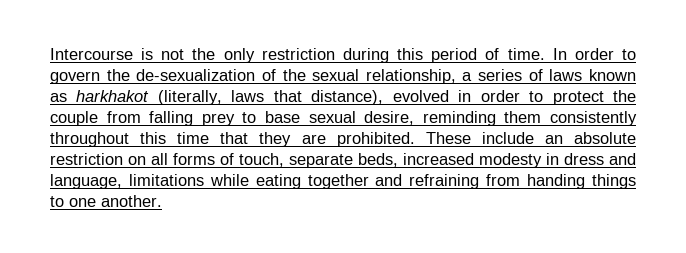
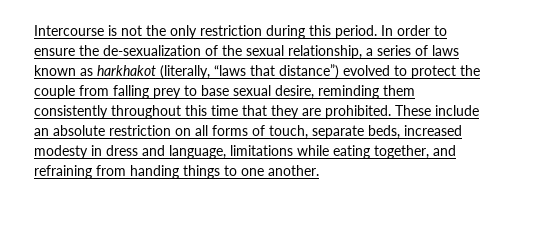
[431,48,545,63] period of time. -> [335,25,377,39] period.
[50,71,100,84] govern -> [34,48,75,56] ensure
[231,90,520,105] laws that distance), evolved in order -> [214,64,390,79] “laws that distance”) evolved
[307,174,369,189] together -> [374,145,429,159] together,

